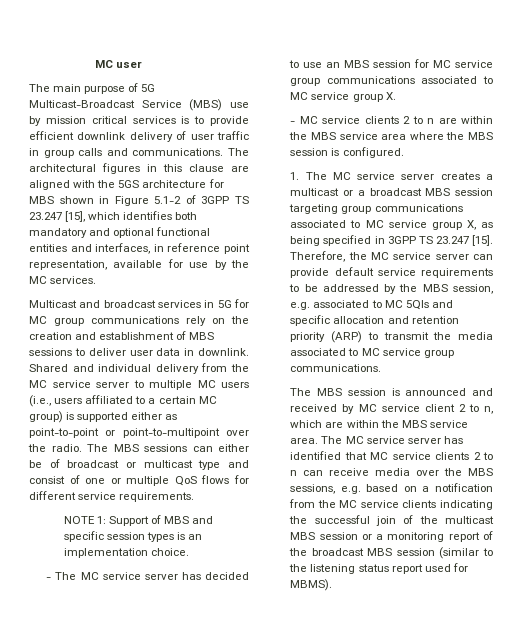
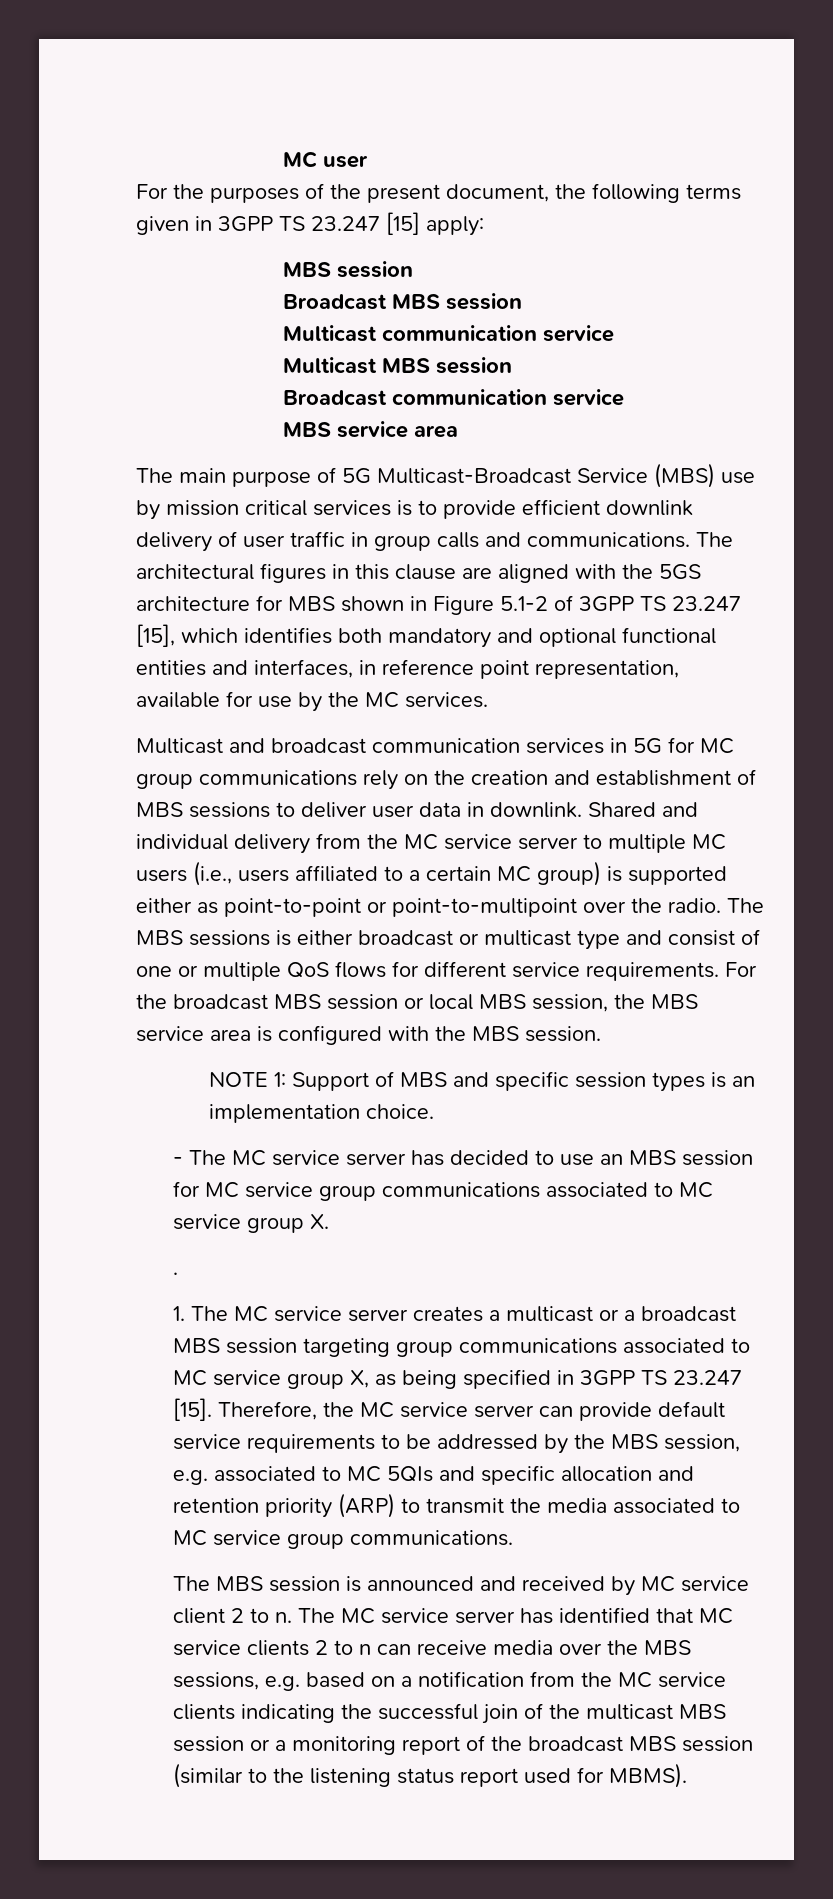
(143, 64) none -> [136,183,741,203] [136,212,484,236] [282,261,413,278] [282,293,522,310] [282,325,614,342] [282,357,512,374] [282,389,624,406] [282,421,458,438] // For the purposes of the present document, the following terms given in 3GPP TS 23.247 [15] apply: // MBS session // Broadcast MBS session // Multicast communication service // Multicast MBS session // Broadcast communication service // MBS service area
(156, 304) none -> [372,738,520,753] communication
[192,444,249,452] [29,459,60,468] can either be of -> [276,930,353,946] is either
(195, 497) none -> [725,962,757,977] [136,994,698,1012] [136,1025,601,1045] For the broadcast MBS session or local MBS session, the MBS service area is configured with the MBS session.
[290,116,493,124] [289,132,493,140] [290,147,404,158] - MC service clients 2 to n are within the MBS service area where the MBS session is configured. -> [172,1272,178,1275] .
[484,406,493,414] [290,420,468,428] [290,438,319,444] n, which are within the MBS service area. -> [274,1612,292,1623] n.

